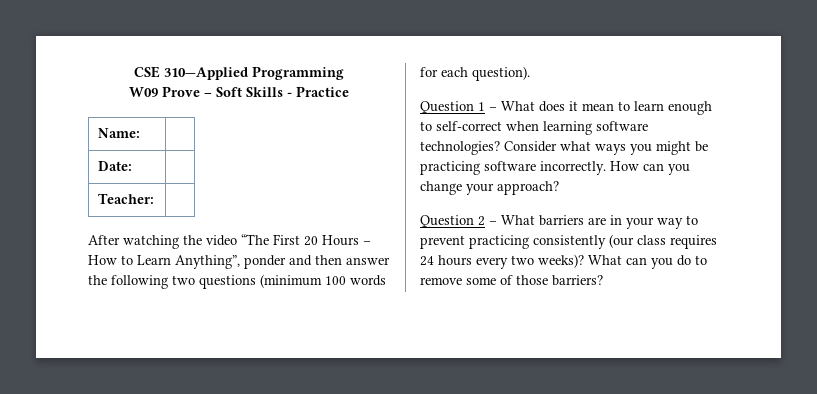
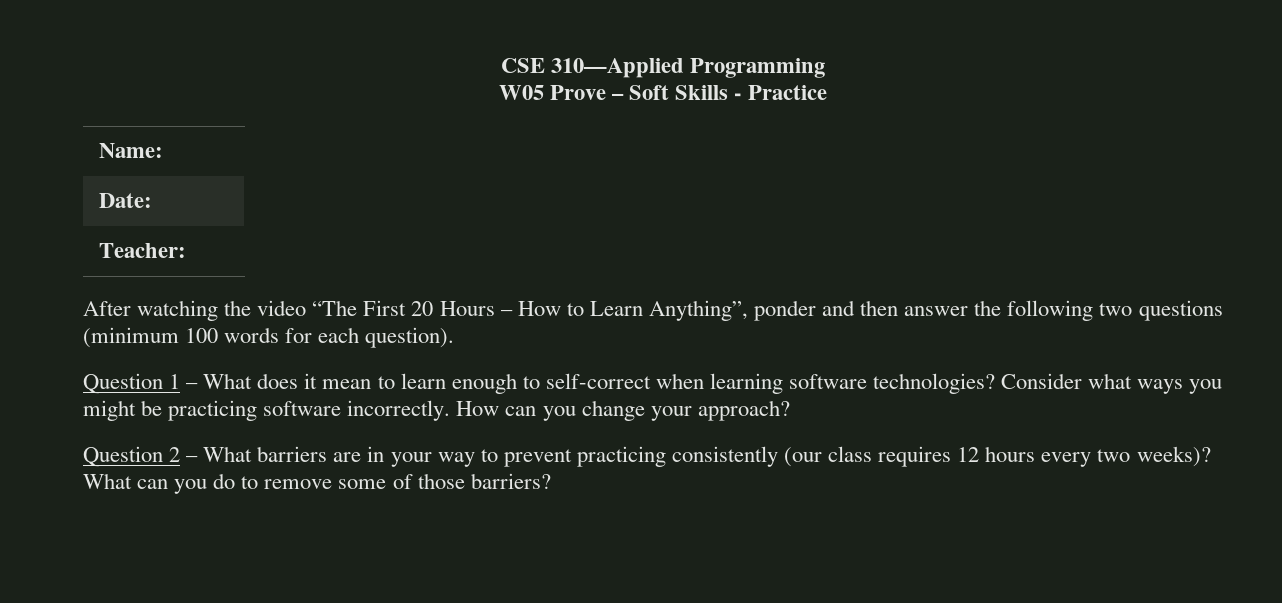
[129,87,158,97] W09 -> [498,85,544,100] W05
[420,256,434,266] 24 -> [957,447,980,462] 12

